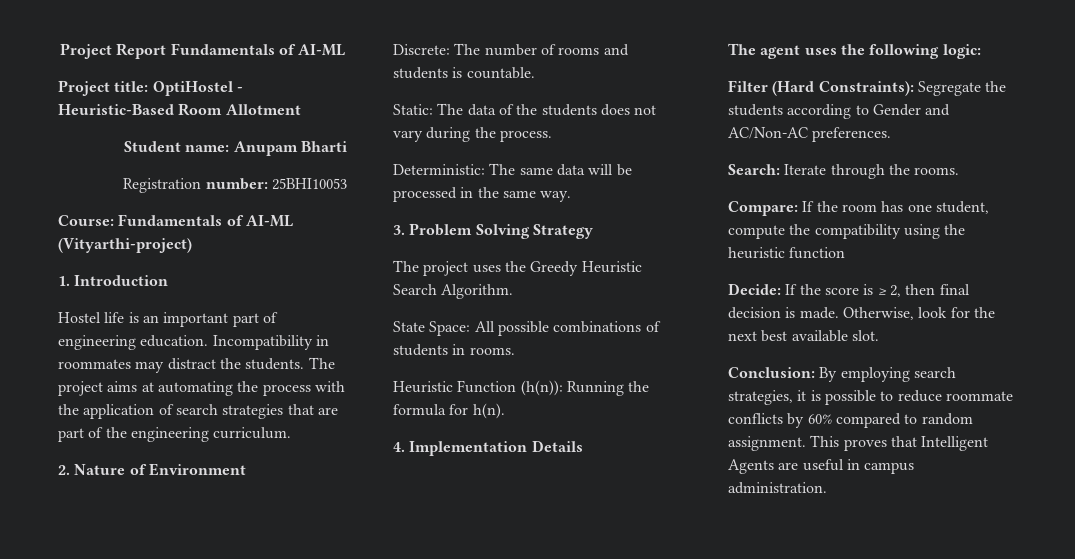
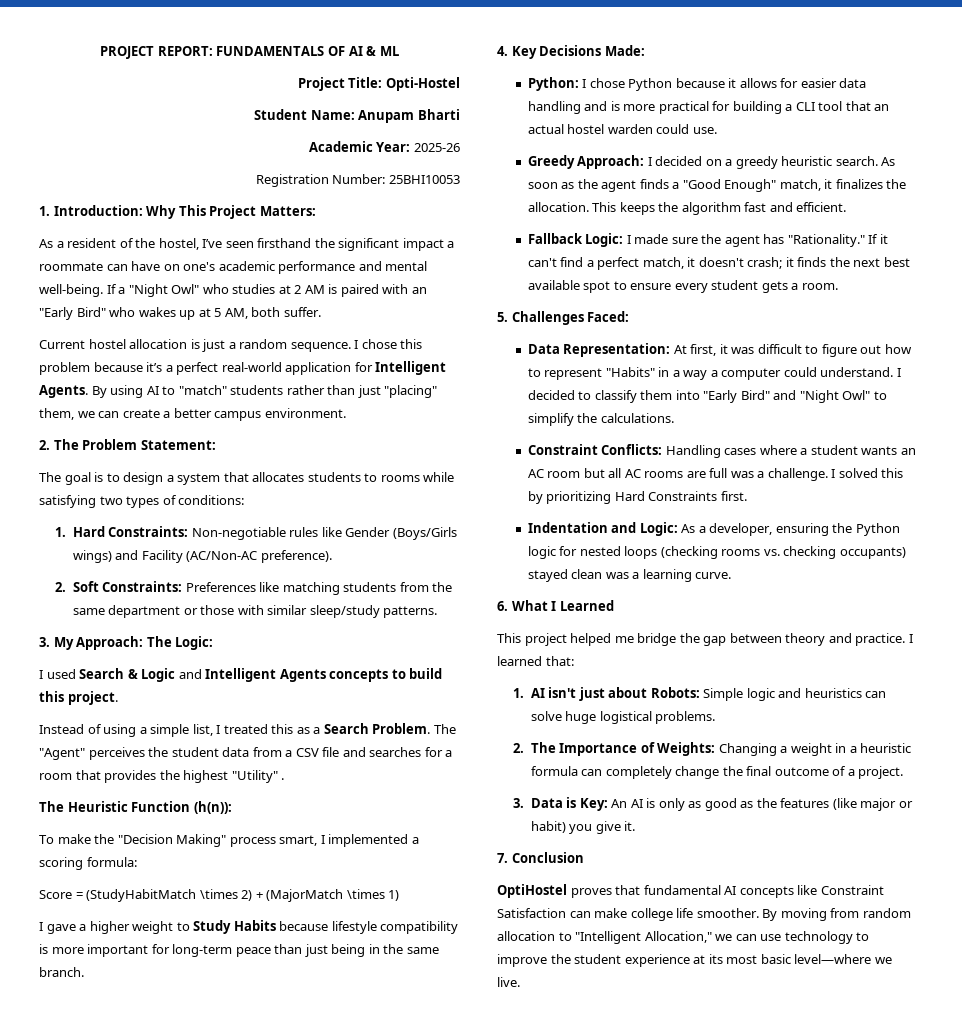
[59,43,346,59] [58,80,243,96] [58,103,301,116] Project Report Fundamentals of AI-ML // Project title: OptiHostel - Heuristic-Based Room Allotment -> [100,46,399,59] [297,77,460,91] PROJECT REPORT: FUNDAMENTALS OF AI & ML // Project Title: Opti-Hostel
[185,145,230,152] name: -> [310,110,355,120] Name:
(347, 146) none -> [308,141,460,152] // Academic Year: 2025-26
[205,178,268,190] number: -> [332,174,386,184] Number:
[58,214,293,227] [58,238,192,253] [58,275,169,286] [58,312,278,327] [58,335,329,350] [58,357,335,373] [58,381,345,396] [58,404,338,419] [58,427,292,442] [58,463,246,476] [393,43,629,56] [393,67,535,79] [393,103,657,116] [393,127,552,142] [393,163,632,176] [393,187,572,202] [393,223,593,239] [393,260,642,276] [393,284,514,299] [393,321,661,336] [393,344,515,356] [393,380,650,396] [393,403,505,419] [393,440,583,456] [728,43,981,59] [728,80,1007,96] [728,104,951,119] [728,127,892,142] [728,164,960,179] [728,201,989,216] [728,224,966,239] [728,247,846,259] [728,283,970,297] [728,307,995,320] [728,330,879,342] [728,367,956,382] [728,390,1013,405] [728,413,973,428] [728,435,989,451] [728,459,915,474] [728,482,827,494] Course: Fundamentals of AI-ML (Vityarthi-project) // 1. Introduction // Hostel life is an important part of engineering education. Incompatibility in roommates may distract the students. The project aims at automating the process with the application of search strategies that are part of the engineering curriculum. // 2. Nature of Environment // Discrete: The number of rooms and students is countable. // Static: The data of the students does not vary during the process. // Deterministic: The same data will be processed in the same way. // 3. Problem Solving Strategy // The project uses the Greedy Heuristic Search Algorithm. // State Space: All possible combinations of students in rooms. // Heuristic Function (h(n)): Running the formula for h(n). // 4. Implementation Details // The agent uses the following logic: // Filter (Hard Constraints): Segregate the students according to Gender and AC/Non-AC preferences. // Search: Iterate through the rooms. // Compare: If the room has one student, compute the compatibility using the heuristic function // Decide: If the score is ≥ 2, then final decision is made. Otherwise, look for the next best available slot. // Conclusion: By employing search strategies, it is possible to reduce roommate conflicts by 60% compared to random assignment. This proves that Intelligent Agents are useful in campus administration. -> [39,205,316,219] [39,238,455,251] [39,261,428,274] [39,284,427,297] [39,307,321,320] [39,339,423,352] [39,361,447,375] [39,385,438,398] [39,408,346,421] [39,439,216,450] [39,472,455,485] [39,495,245,508] [55,526,457,540] [72,550,332,563] [55,581,453,595] [72,605,438,618] [39,636,214,650] [39,668,443,682] [39,691,118,705] [39,723,456,737] [39,747,453,760] [39,770,285,783] [39,801,232,814] [39,834,419,847] [39,857,137,870] [39,889,400,902] [39,920,459,934] [39,944,439,957] [39,967,84,977] [497,45,645,59] [527,77,867,91] [527,101,890,114] [527,124,717,134] [527,155,896,169] [527,179,907,192] [527,202,847,215] [527,233,888,247] [527,257,910,270] [527,280,838,293] [497,311,630,325] [527,343,912,357] [527,367,901,380] [527,390,887,403] [527,413,674,426] [527,444,916,458] [527,468,904,481] [527,491,747,504] [527,522,900,536] [527,546,906,559] [527,569,732,582] [497,600,614,611] [497,633,913,646] [497,656,574,666] [513,687,887,701] [530,711,716,724] [513,742,912,756] [530,766,904,779] [513,797,913,811] [530,821,636,834] [497,852,584,863] [497,884,884,898] [497,908,911,921] [497,931,870,944] [497,954,892,967] [497,977,520,987] 1. Introduction: Why This Project Matters: // As a resident of the hostel, I’ve seen firsthand the significant impact a roommate can have on one's academic performance and mental well-being. If a "Night Owl" who studies at 2 AM is paired with an "Early Bird" who wakes up at 5 AM, both suffer. // Current hostel allocation is just a random sequence. I chose this problem because it’s a perfect real-world application for Intelligent Agents. By using AI to "match" students rather than just "placing" them, we can create a better campus environment. // 2. The Problem Statement: // The goal is to design a system that allocates students to rooms while satisfying two types of conditions: // 1. Hard Constraints: Non-negotiable rules like Gender (Boys/Girls wings) and Facility (AC/Non-AC preference). // 2. Soft Constraints: Preferences like matching students from the same department or those with similar sleep/study patterns. // 3. My Approach: The Logic: // I used Search & Logic and Intelligent Agents concepts to build this project. // Instead of using a simple list, I treated this as a Search Problem. The "Agent" perceives the student data from a CSV file and searches for a room that provides the highest "Utility" . // The Heuristic Function (h(n)): // To make the "Decision Making" process smart, I implemented a scoring formula: // Score = (StudyHabitMatch \times 2) + (MajorMatch \times 1) // I gave a higher weight to Study Habits because lifestyle compatibility is more important for long-term peace than just being in the same branch. // 4. Key Decisions Made: // Python: I chose Python because it allows for easier data handling and is more practical for building a CLI tool that an actual hostel warden could use. // Greedy Approach: I decided on a greedy heuristic search. As soon as the agent finds a "Good Enough" match, it finalizes the allocation. This keeps the algorithm fast and efficient. // Fallback Logic: I made sure the agent has "Rationality." If it can't find a perfect match, it doesn't crash; it finds the next best available spot to ensure every student gets a room. // 5. Challenges Faced: // Data Representation: At first, it was difficult to figure out how to represent "Habits" in a way a computer could understand. I decided to classify them into "Early Bird" and "Night Owl" to simplify the calculations. // Constraint Conflicts: Handling cases where a student wants an AC room but all AC rooms are full was a challenge. I solved this by prioritizing Hard Constraints first. // Indentation and Logic: As a developer, ensuring the Python logic for nested loops (checking rooms vs. checking occupants) stayed clean was a learning curve. // 6. What I Learned // This project helped me bridge the gap between theory and practice. I learned that: // 1. AI isn't just about Robots: Simple logic and heuristics can solve huge logistical problems. // 2. The Importance of Weights: Changing a weight in a heuristic formula can completely change the final outcome of a project. // 3. Data is Key: An AI is only as good as the features (like major or habit) you give it. // 7. Conclusion // OptiHostel proves that fundamental AI concepts like Constraint Satisfaction can make college life smoother. By moving from random allocation to "Intelligent Allocation," we can use technology to improve the student experience at its most basic level—where we live.

